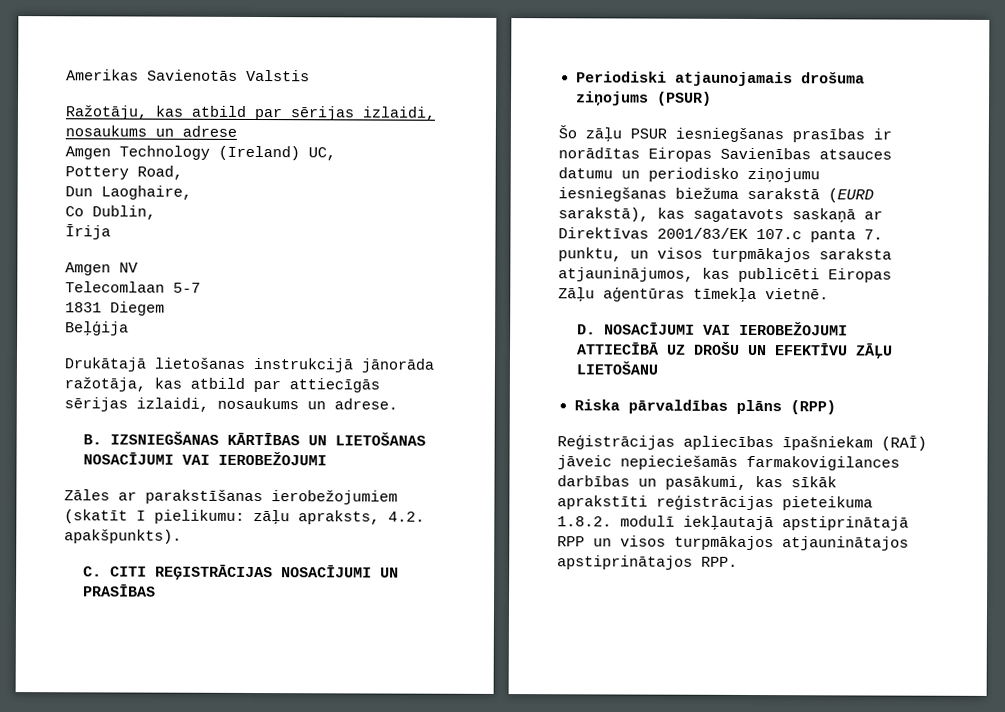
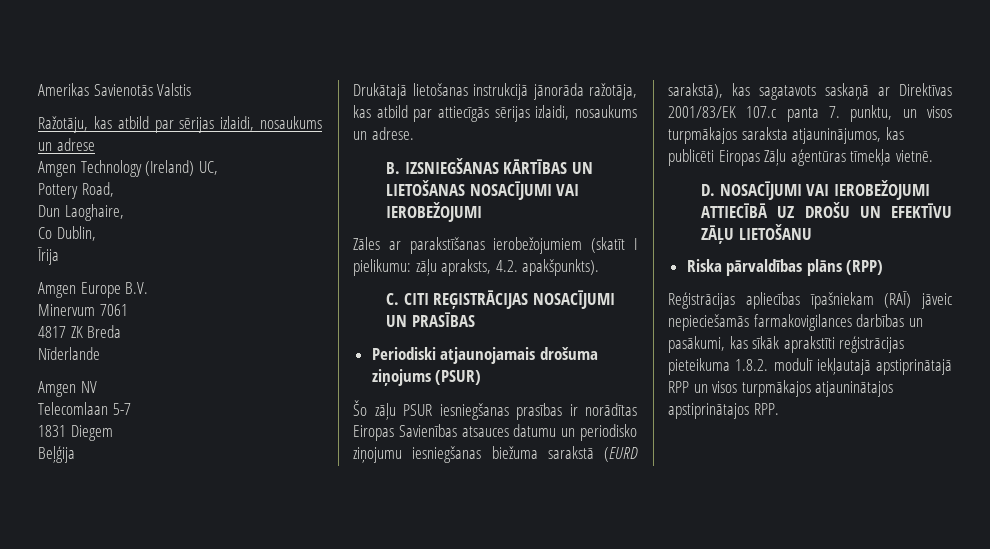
(111, 232) none -> [38,282,149,298] [38,304,128,316] [38,325,122,338] [38,347,100,360] // Amgen Europe B.V. // Minervum 7061 // 4817 ZK Breda // Nīderlande

